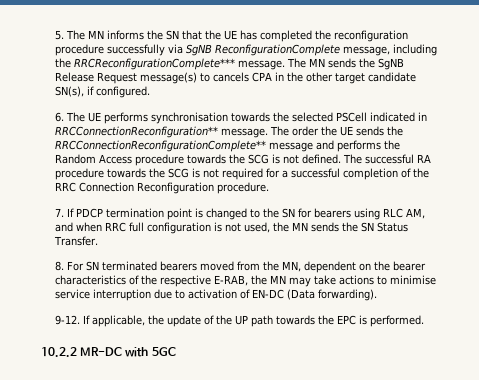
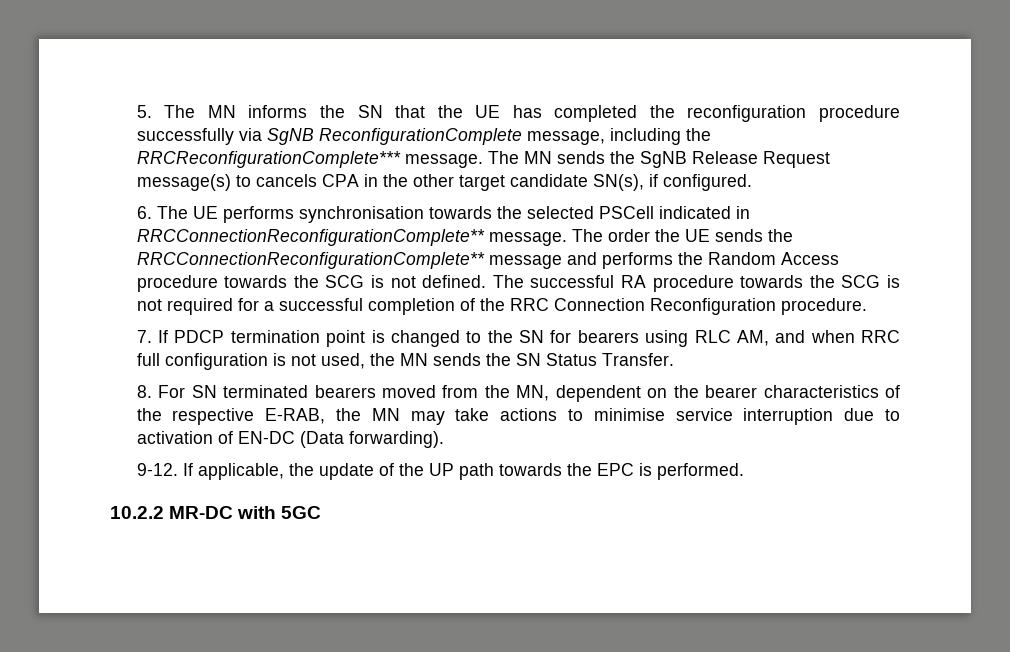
[54,126,218,138] RRCConnectionReconfiguration** -> [136,229,485,246] RRCConnectionReconfigurationComplete**

